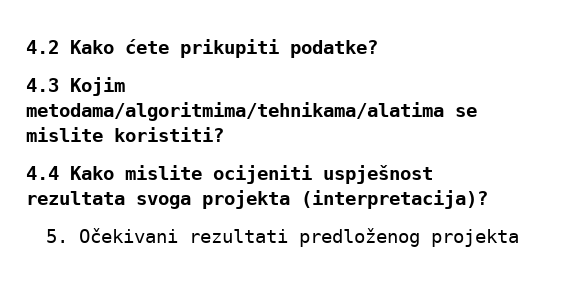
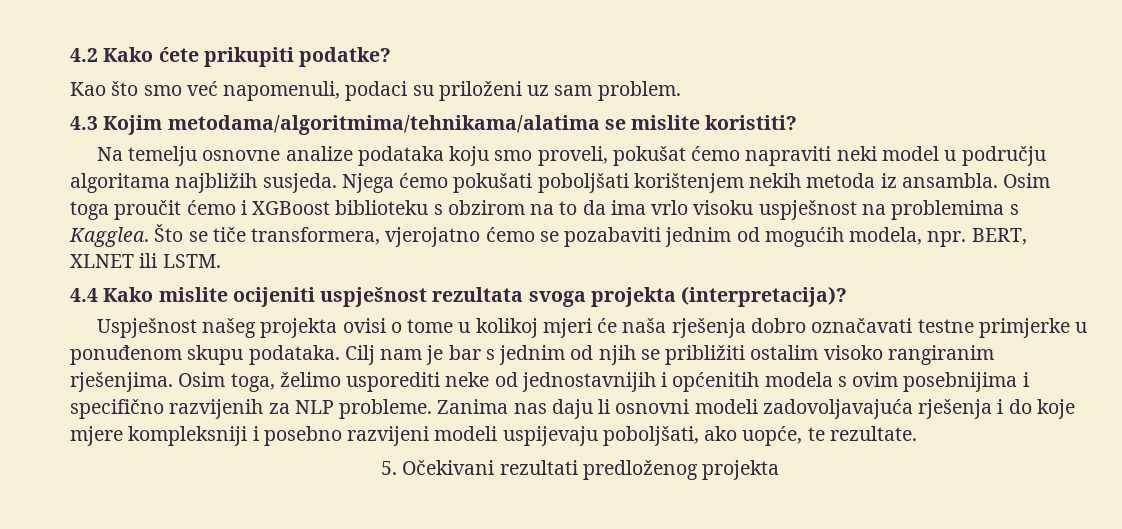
(378, 49) none -> [70,81,681,101] // Kao što smo već napomenuli, podaci su priloženi uz sam problem.
(224, 134) none -> [96,146,1046,166] [70,173,1051,193] [70,200,1019,220] [69,224,1027,247] [70,253,221,268] // Na temelju osnovne analize podataka koju smo proveli, pokušat ćemo napraviti neki model u području algoritama najbližih susjeda. Njega ćemo pokušati poboljšati korištenjem nekih metoda iz ansambla. Osim toga proučit ćemo i XGBoost biblioteku s obzirom na to da ima vrlo visoku uspješnost na problemima s Kagglea. Što se tiče transformera, vjerojatno ćemo se pozabaviti jednim od mogućih modela, npr. BERT, XLNET ili LSTM.
(488, 199) none -> [96,318,1088,338] [70,345,994,365] [70,372,1029,392] [70,399,1075,419] [70,426,917,446] // Uspješnost našeg projekta ovisi o tome u kolikoj mjeri će naša rješenja dobro označavati testne primjerke u ponuđenom skupu podataka. Cilj nam je bar s jednim od njih se približiti ostalim visoko rangiranim rješenjima. Osim toga, želimo usporediti neke od jednostavnijih i općenitih modela s ovim posebnijima i specifično razvijenih za NLP probleme. Zanima nas daju li osnovni modeli zadovoljavajuća rješenja i do koje mjere kompleksniji i posebno razvijeni modeli uspijevaju poboljšati, ako uopće, te rezultate.

